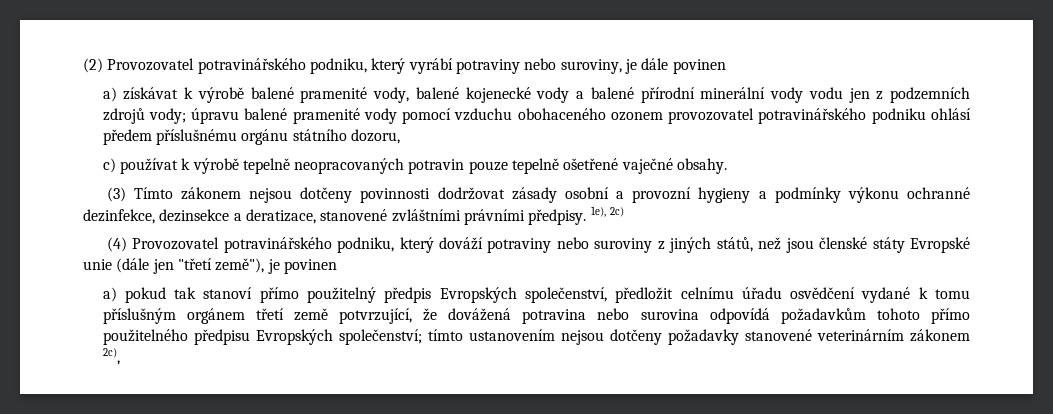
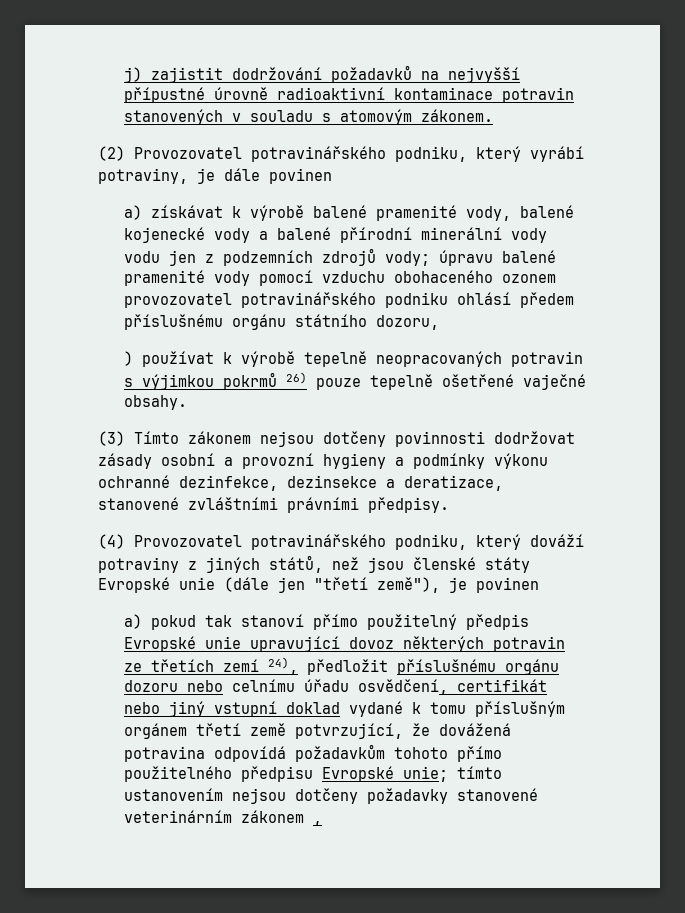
(83, 65) none -> [123,65,520,83] [123,87,574,103] [123,109,493,125] j) zajistit dodržování požadavků na nejvyšší přípustné úrovně radioaktivní kontaminace potravin stanovených v souladu s atomovým zákonem. //
[455,58,622,74] potraviny nebo suroviny, -> [98,168,188,184] potraviny,
[102,158,116,173] c) -> [123,351,133,366] )
(465, 166) none -> [123,372,307,390] s výjimkou pokrmů 26)
[590,206,624,217] 1e), 2c) -> (449, 505) none
[556,237,653,253] nebo suroviny -> (179, 565) none
[439,287,856,303] Evropských společenství, předložit celnímu úřadu osvědčení -> [123,636,565,652] [123,657,559,675] [123,679,547,695] [123,701,340,717] Evropské unie upravující dovoz některých potravin ze třetích zemí 24), předložit příslušnému orgánu dozoru nebo celnímu úřadu osvědčení, certifikát nebo jiný vstupní doklad
[597,308,699,320] nebo surovina -> (205, 754) none
[255,329,422,345] Evropských společenství; -> [321,766,448,782] Evropské unie;
[102,348,120,365] 2c), -> [312,821,322,826] ,

